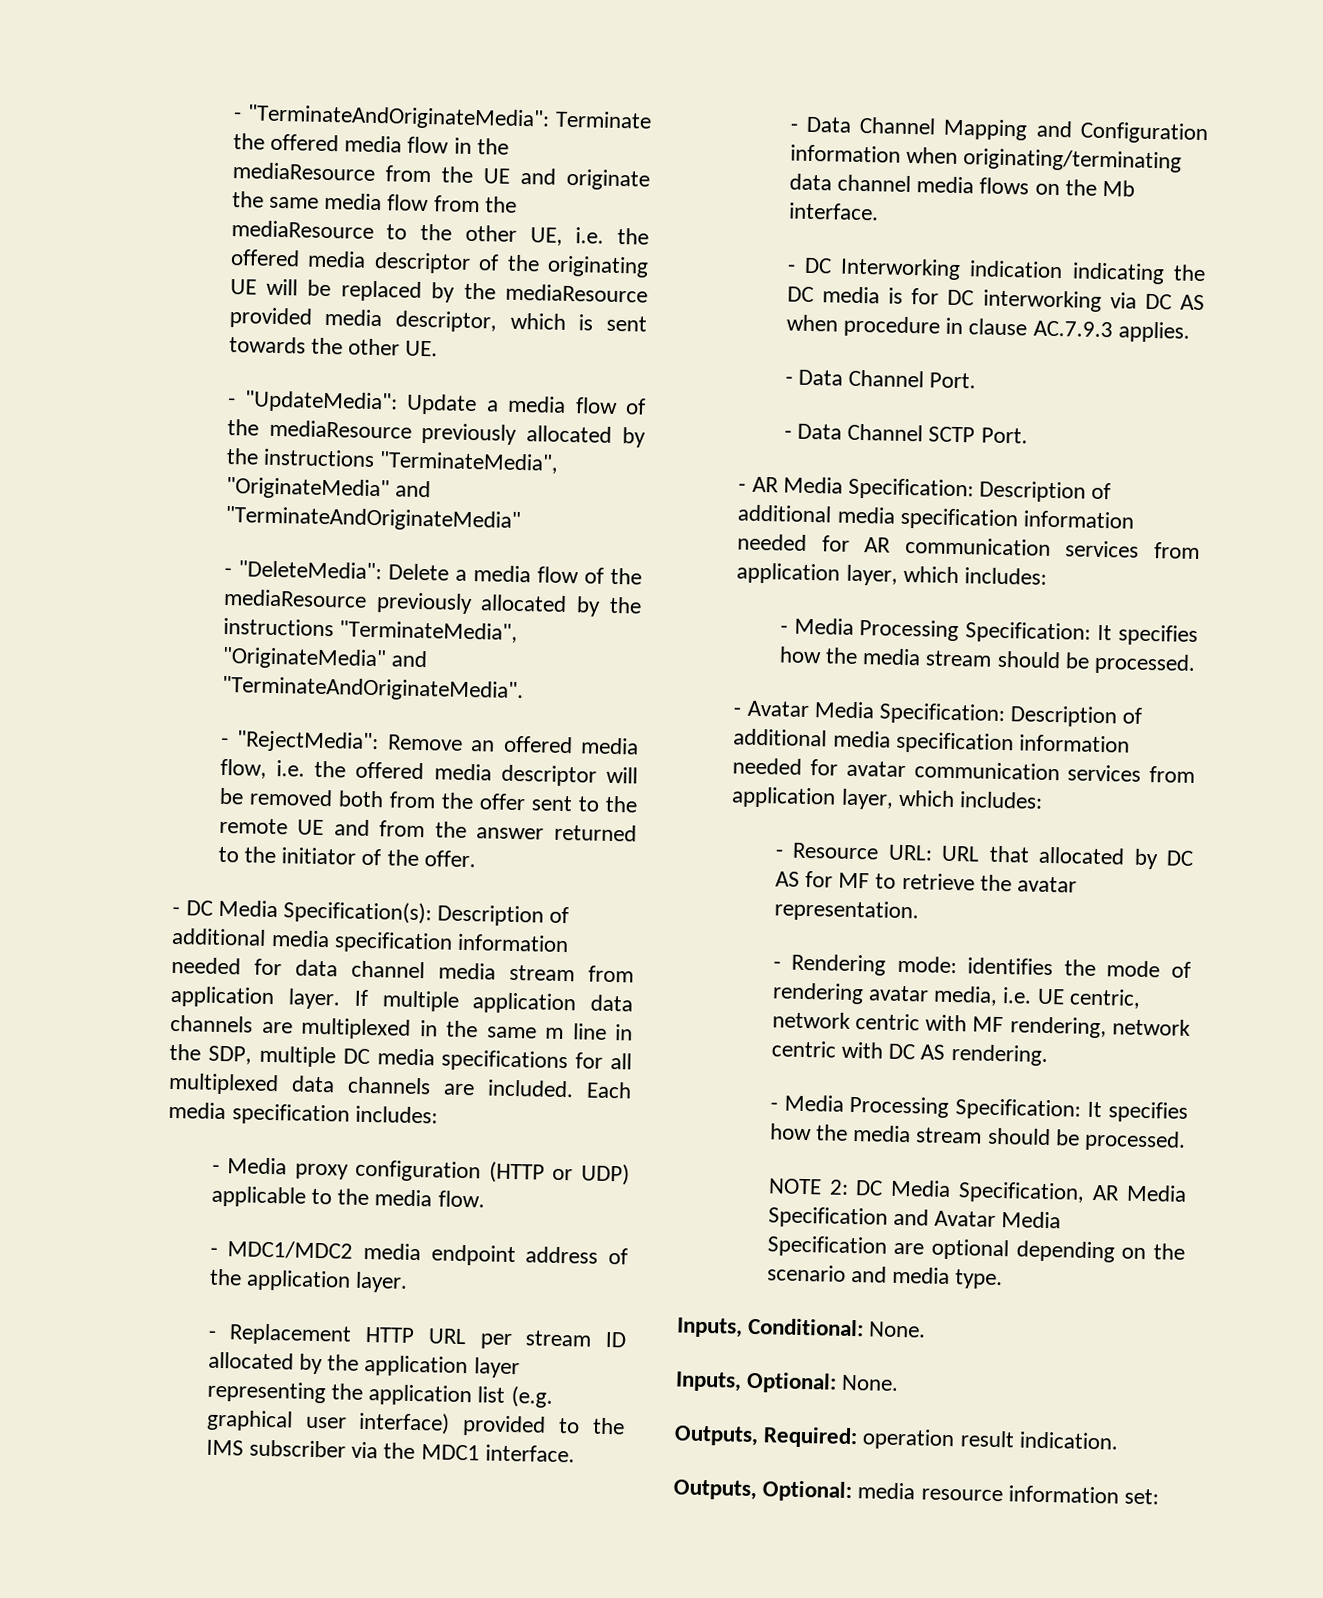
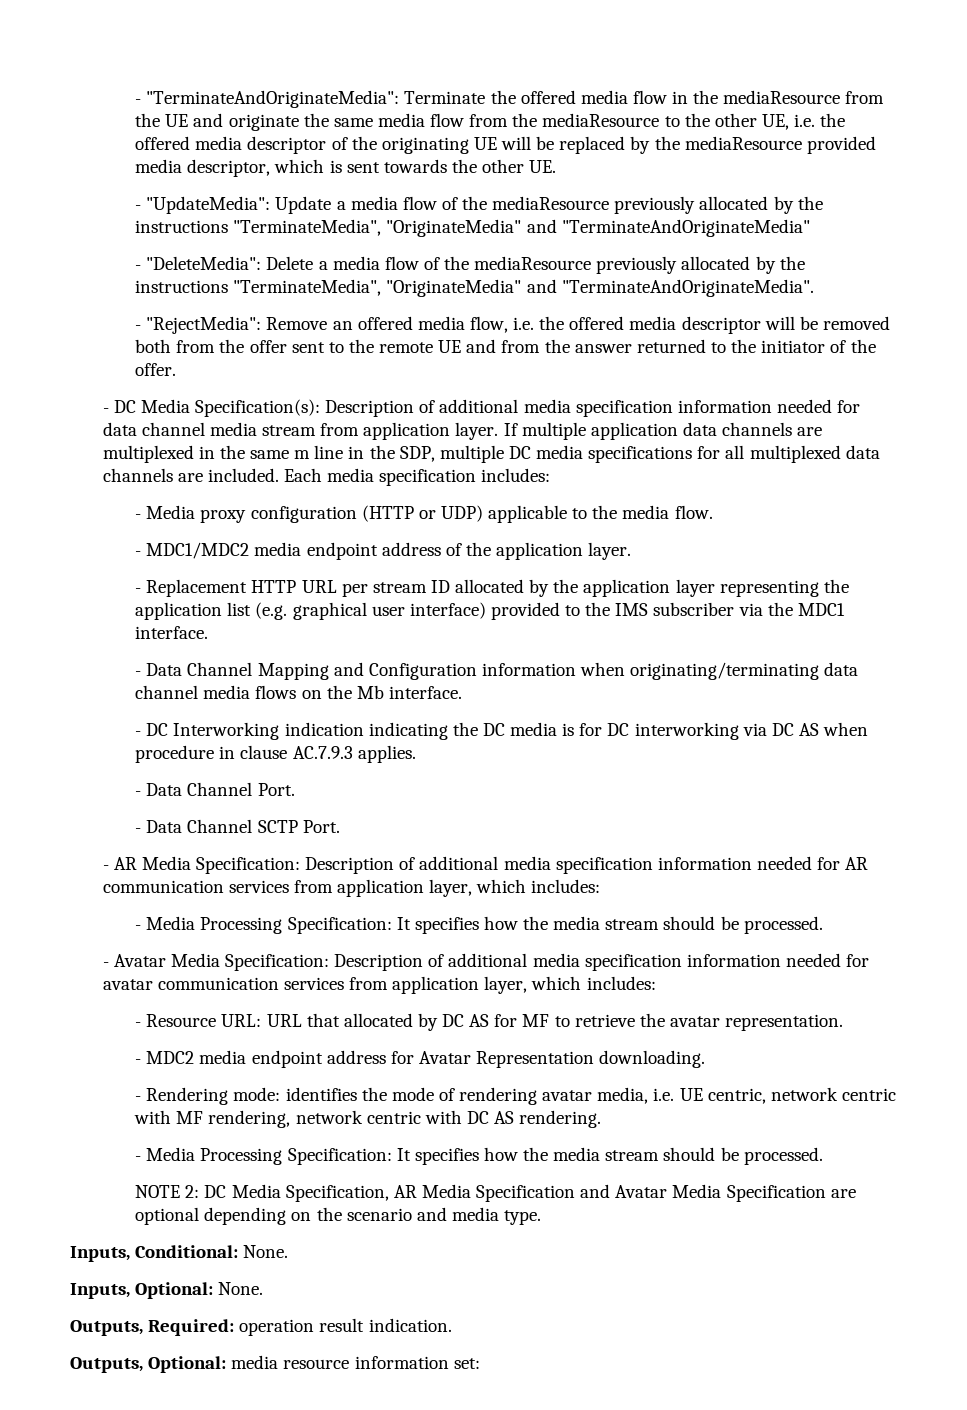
(919, 911) none -> [135,1050,706,1068] // - MDC2 media endpoint address for Avatar Representation downloading.

